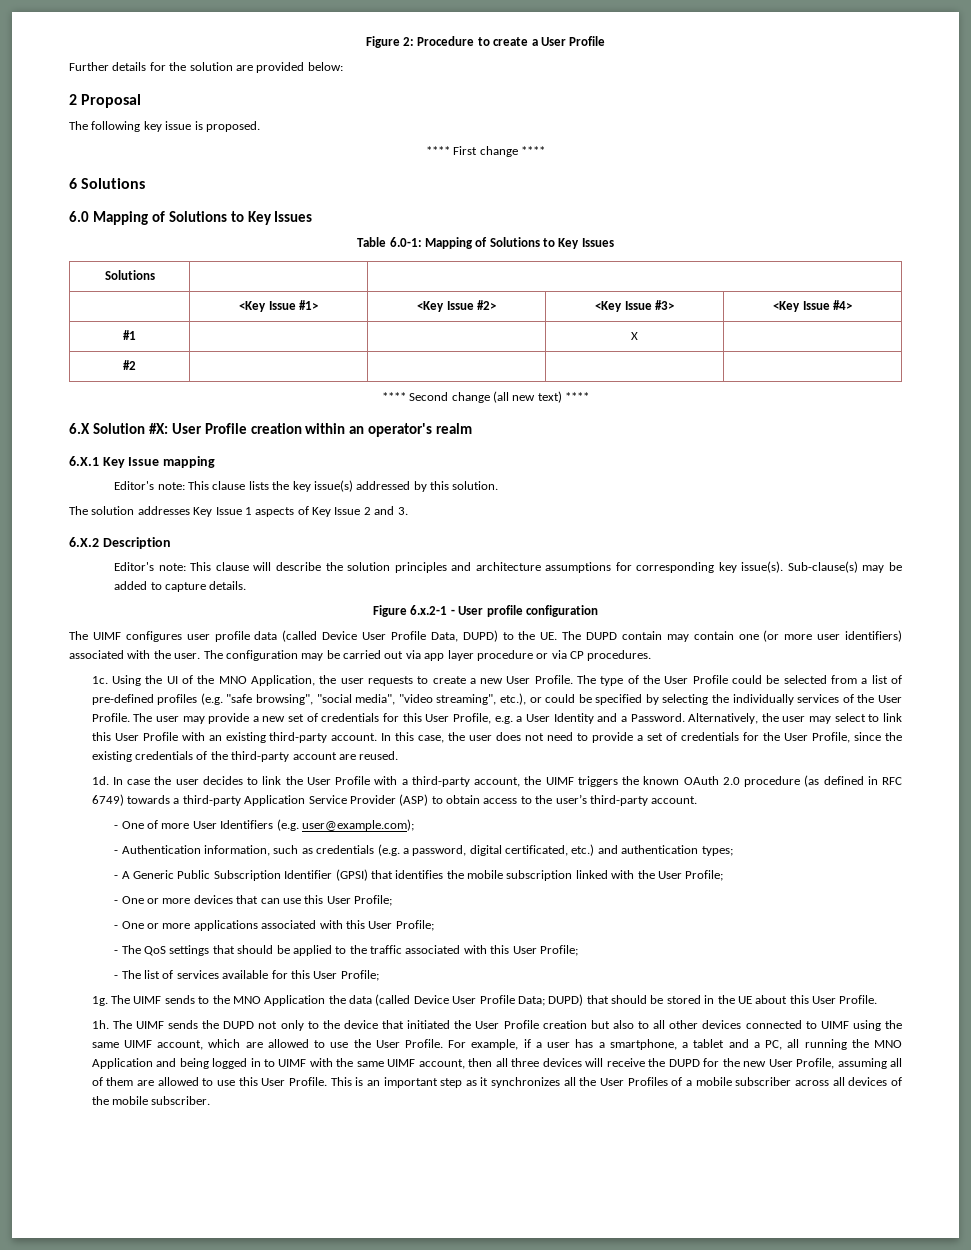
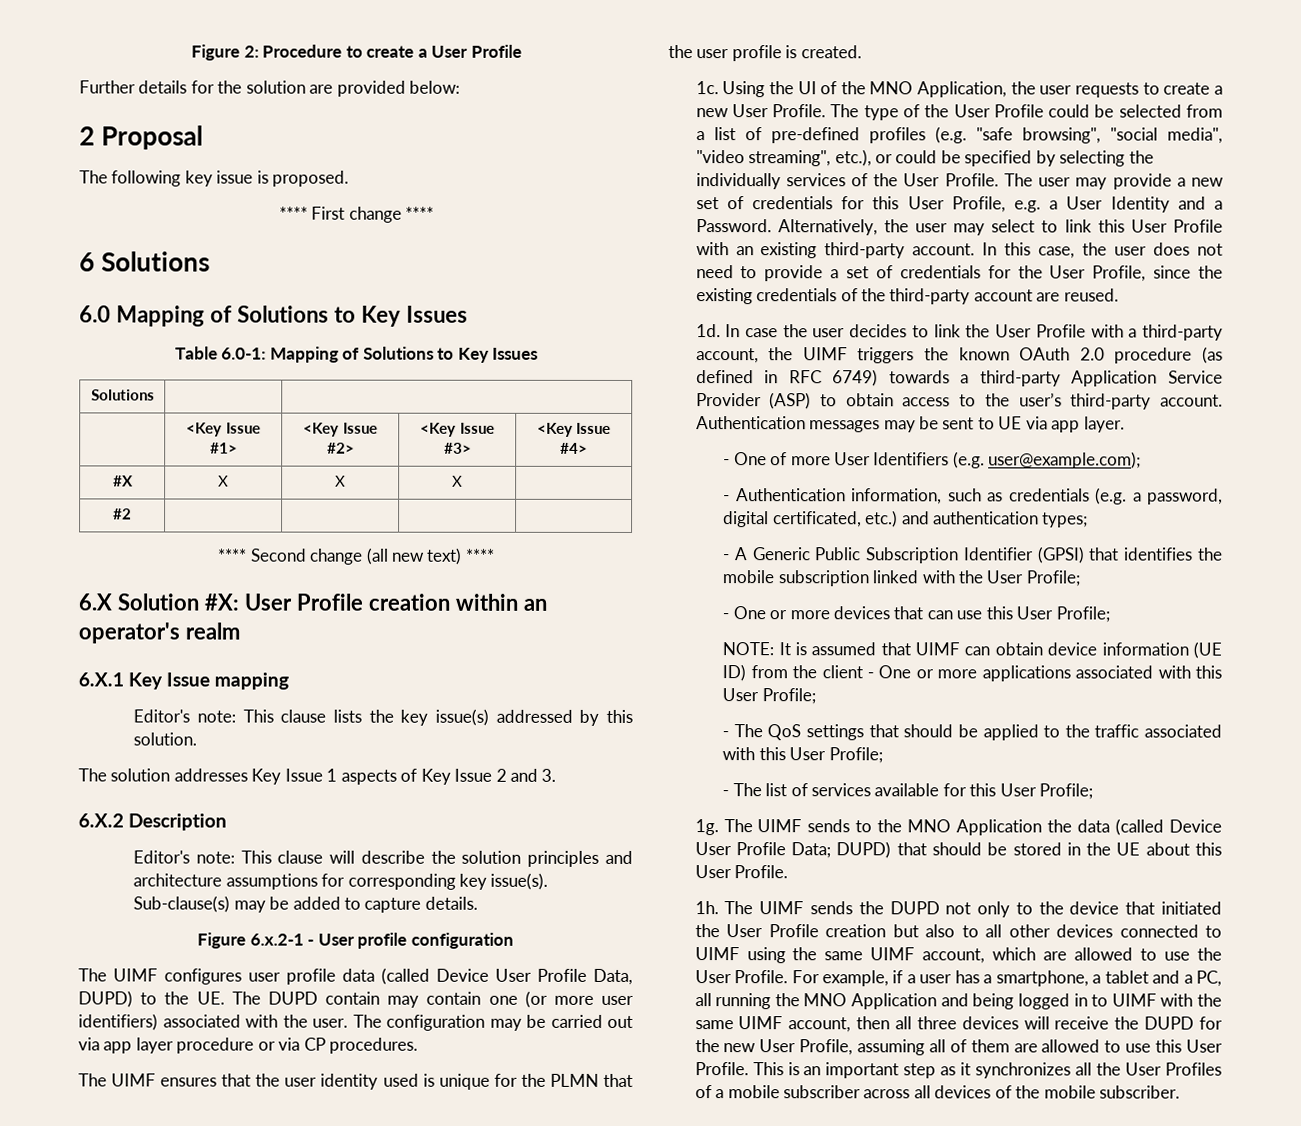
[123,330,136,340] #1 | | -> [112,475,134,487] [218,475,229,487] [335,475,346,487] #X | X | X
(652, 655) none -> [78,1073,634,1090] [668,45,862,62] // The UIMF ensures that the user identity used is unique for the PLMN that the user profile is created.
(698, 800) none -> [695,416,1125,433] Authentication messages may be sent to UE via app layer.
(393, 900) none -> [722,641,1222,659] [722,664,863,682] NOTE: It is assumed that UIMF can obtain device information (UE ID) from the client

